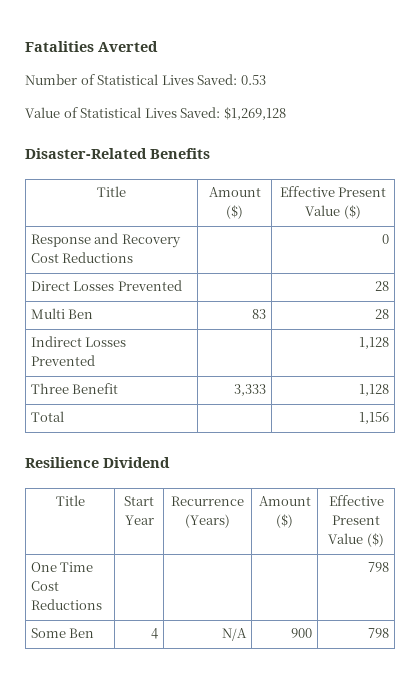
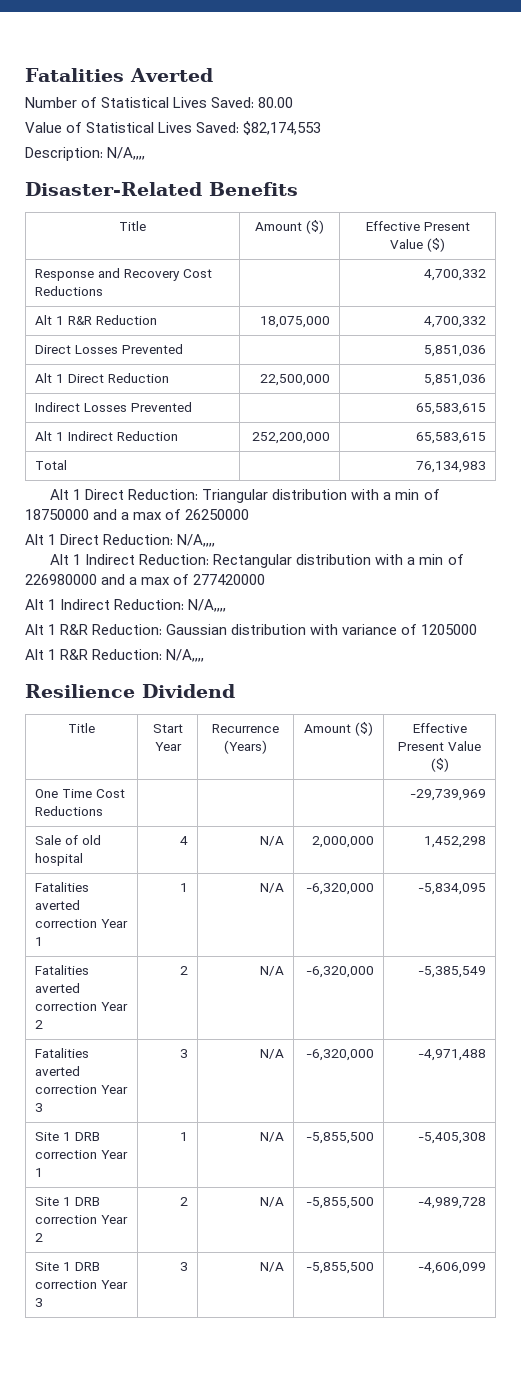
[240,75,266,85] 0.53 -> [258,97,294,108] 80.00
[223,107,286,120] $1,269,128 -> [243,121,322,135] [25,147,146,161] $82,174,553 // Description: N/A,,,,
[382,234,390,244] [30,280,182,291] [375,281,390,291] [30,308,94,319] [252,309,267,319] [375,309,390,319] [30,336,127,347] [30,355,95,366] [359,337,390,349] [30,383,119,394] [234,384,267,396] [359,384,390,396] [30,411,64,422] [359,412,390,424] 0 // Direct Losses Prevented | | 28 // Multi Ben | 83 | 28 // Indirect Losses Prevented | | 1,128 // Three Benefit | 3,333 | 1,128 // Total | | 1,156 -> [423,269,486,281] [35,315,158,325] [259,316,330,328] [423,316,486,328] [35,344,184,354] [423,345,486,357] [35,373,170,383] [259,374,330,386] [423,374,486,386] [35,402,193,412] [415,403,486,415] [35,431,179,441] [251,432,330,444] [415,432,486,444] [35,460,68,470] [415,461,486,473] [50,489,440,503] [25,509,250,520] [25,534,216,547] [50,554,464,568] [25,574,266,585] [25,599,227,612] [25,624,478,635] [25,649,205,662] 4,700,332 // Alt 1 R&R Reduction | 18,075,000 | 4,700,332 // Direct Losses Prevented | | 5,851,036 // Alt 1 Direct Reduction | 22,500,000 | 5,851,036 // Indirect Losses Prevented | | 65,583,615 // Alt 1 Indirect Reduction | 252,200,000 | 65,583,615 // Total | | 76,134,983 // Alt 1 Direct Reduction: Triangular distribution with a min of 18750000 and a max of 26250000 // Alt 1 Direct Reduction: N/A,,,, // Alt 1 Indirect Reduction: Rectangular distribution with a min of 226980000 and a max of 277420000 // Alt 1 Indirect Reduction: N/A,,,, // Alt 1 R&R Reduction: Gaussian distribution with variance of 1205000 // Alt 1 R&R Reduction: N/A,,,,
[368,562,390,572] [30,628,95,638] [151,628,159,639] [222,628,248,641] [291,628,313,638] [368,628,390,638] 798 // Some Ben | 4 | N/A | 900 | 798 -> [409,789,486,801] [35,835,102,845] [35,853,84,866] [179,836,188,845] [259,836,284,846] [311,836,374,848] [423,836,486,848] [35,882,90,892] [35,900,81,910] [35,919,129,928] [35,937,44,946] [179,883,188,892] [259,883,284,893] [305,883,374,895] [417,883,486,895] [35,965,90,975] [35,983,81,993] [35,1002,129,1011] [35,1020,44,1029] [179,966,188,975] [259,966,284,976] [305,966,374,978] [417,966,486,978] [35,1048,90,1058] [35,1066,81,1076] [35,1085,129,1094] [35,1103,44,1112] [179,1049,188,1058] [259,1049,284,1059] [305,1049,374,1061] [417,1049,486,1061] [35,1132,101,1141] [35,1150,129,1159] [35,1168,44,1177] [179,1132,188,1141] [259,1132,284,1142] [305,1132,374,1144] [417,1132,486,1144] [35,1197,101,1206] [35,1215,129,1224] [35,1233,44,1242] [179,1197,188,1206] [259,1197,284,1207] [305,1197,374,1209] [417,1197,486,1209] [35,1262,101,1271] [35,1280,129,1289] [35,1298,44,1307] [179,1262,188,1271] [259,1262,284,1272] [305,1262,374,1274] [417,1262,486,1274] -29,739,969 // Sale of old hospital | 4 | N/A | 2,000,000 | 1,452,298 // Fatalities averted correction Year 1 | 1 | N/A | -6,320,000 | -5,834,095 // Fatalities averted correction Year 2 | 2 | N/A | -6,320,000 | -5,385,549 // Fatalities averted correction Year 3 | 3 | N/A | -6,320,000 | -4,971,488 // Site 1 DRB correction Year 1 | 1 | N/A | -5,855,500 | -5,405,308 // Site 1 DRB correction Year 2 | 2 | N/A | -5,855,500 | -4,989,728 // Site 1 DRB correction Year 3 | 3 | N/A | -5,855,500 | -4,606,099

